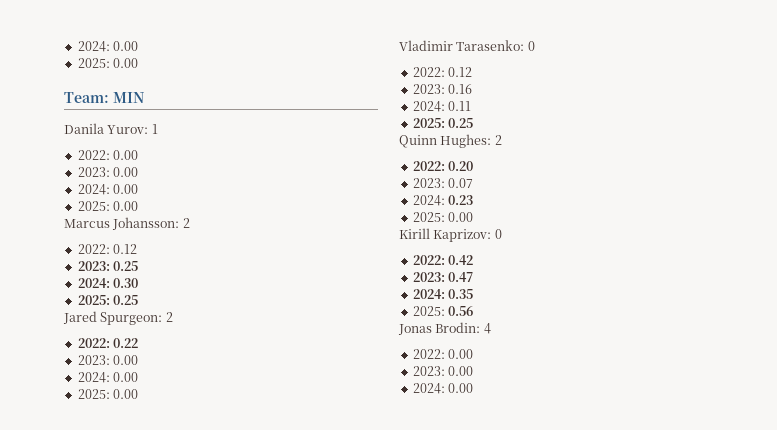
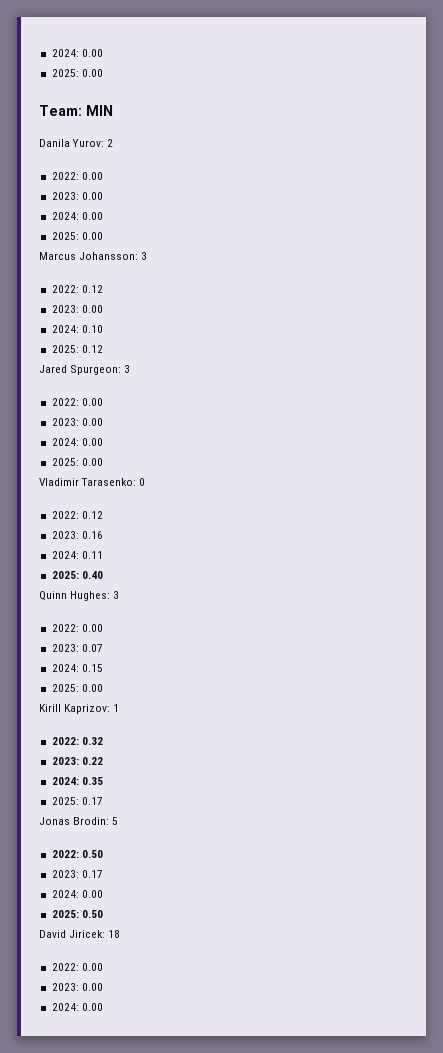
[151,124,158,134] 1 -> [107,139,114,147] 2
[182,218,190,228] [77,244,138,254] [77,261,139,271] [77,278,139,288] [77,295,139,305] 2 // 2022: 0.12 // 2023: 0.25 // 2024: 0.30 // 2025: 0.25 -> [141,252,148,260] [51,285,103,293] [51,305,103,313] [51,325,103,333] [51,345,103,353] 3 // 2022: 0.12 // 2023: 0.00 // 2024: 0.10 // 2025: 0.12
[165,312,173,322] [77,338,139,348] 2 // 2022: 0.22 -> [124,365,131,373] [51,398,103,406] 3 // 2022: 0.00
[448,118,474,128] 0.25 -> [81,571,103,579] 0.40
[494,135,502,145] [412,161,474,171] 2 // 2022: 0.20 -> [113,591,120,599] [51,624,103,632] 3 // 2022: 0.00
[448,195,474,205] 0.23 -> [81,664,103,672] 0.15
[494,229,502,239] [412,255,474,265] [412,272,474,282] 0 // 2022: 0.42 // 2023: 0.47 -> [113,704,120,712] [51,737,103,745] [51,757,103,765] 1 // 2022: 0.32 // 2023: 0.22
[448,306,474,316] 0.56 -> [81,797,103,805] 0.17
[483,323,491,334] 4 -> [112,817,119,825] [51,850,103,858] [51,870,103,878] [51,890,103,898] [51,910,103,918] [39,930,121,938] 5 // 2022: 0.50 // 2023: 0.17 // 2024: 0.00 // 2025: 0.50 // David Jiricek: 18

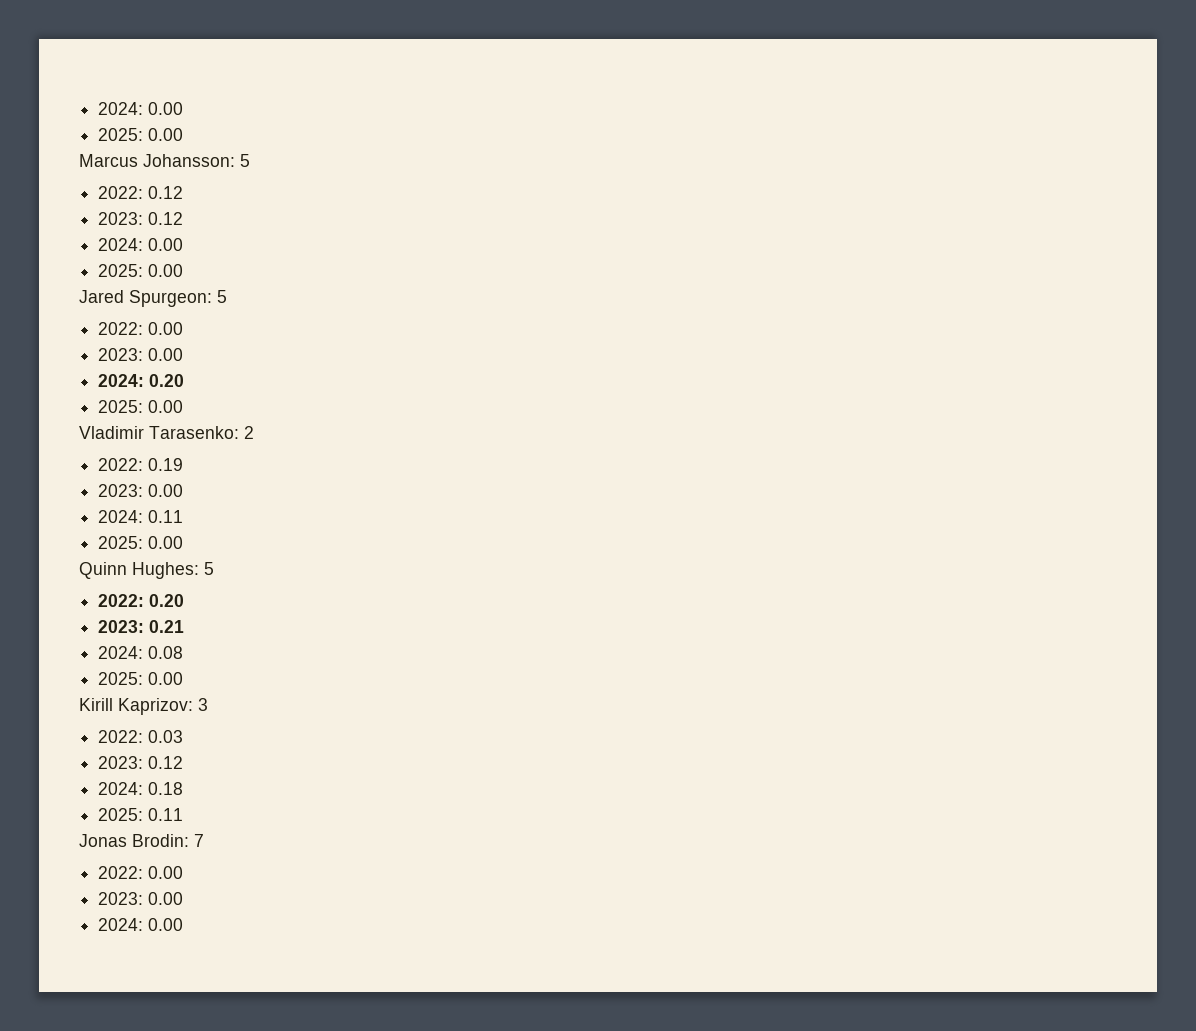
[51,49,103,57] [51,69,103,77] [39,105,113,116] [39,139,114,147] [51,172,103,180] [51,192,103,200] [51,212,103,220] [51,232,103,240] [39,252,148,260] [51,285,103,293] [51,305,103,313] [51,325,103,333] [51,345,103,353] [39,365,131,375] [51,398,103,406] [51,418,103,426] [51,438,103,446] [51,458,103,466] [39,478,146,486] [51,511,103,519] [51,531,103,539] [51,551,103,559] [51,571,103,579] [39,591,120,601] [51,624,103,632] [51,644,103,652] [51,664,103,672] [51,684,103,692] [39,704,120,714] [51,737,103,745] [51,757,103,765] [51,777,103,785] [51,797,103,805] [39,817,119,825] [51,850,103,858] [51,870,103,878] [51,890,103,898] [51,910,103,918] [39,930,121,938] [51,963,103,971] [51,983,103,991] [51,1003,103,1011] 2024: 0.00 // 2025: 0.00 // Team: MIN // Danila Yurov: 2 // 2022: 0.00 // 2023: 0.00 // 2024: 0.00 // 2025: 0.00 // Marcus Johansson: 3 // 2022: 0.12 // 2023: 0.00 // 2024: 0.10 // 2025: 0.12 // Jared Spurgeon: 3 // 2022: 0.00 // 2023: 0.00 // 2024: 0.00 // 2025: 0.00 // Vladimir Tarasenko: 0 // 2022: 0.12 // 2023: 0.16 // 2024: 0.11 // 2025: 0.40 // Quinn Hughes: 3 // 2022: 0.00 // 2023: 0.07 // 2024: 0.15 // 2025: 0.00 // Kirill Kaprizov: 1 // 2022: 0.32 // 2023: 0.22 // 2024: 0.35 // 2025: 0.17 // Jonas Brodin: 5 // 2022: 0.50 // 2023: 0.17 // 2024: 0.00 // 2025: 0.50 // David Jiricek: 18 // 2022: 0.00 // 2023: 0.00 // 2024: 0.00 -> [98,102,184,115] [98,128,184,141] [79,154,250,167] [98,186,184,199] [98,212,184,225] [98,238,184,251] [98,264,184,277] [79,290,227,307] [98,322,184,335] [98,348,184,361] [98,374,185,387] [98,400,184,413] [79,426,254,439] [98,458,184,471] [98,484,184,497] [98,510,184,523] [98,536,184,549] [79,562,214,579] [98,594,185,607] [98,620,185,633] [98,646,184,659] [98,672,184,685] [79,698,208,715] [98,730,184,743] [98,756,184,769] [98,782,184,795] [98,808,184,821] [79,834,204,847] [98,866,184,879] [98,892,184,905] [98,918,184,931] 2024: 0.00 // 2025: 0.00 // Marcus Johansson: 5 // 2022: 0.12 // 2023: 0.12 // 2024: 0.00 // 2025: 0.00 // Jared Spurgeon: 5 // 2022: 0.00 // 2023: 0.00 // 2024: 0.20 // 2025: 0.00 // Vladimir Tarasenko: 2 // 2022: 0.19 // 2023: 0.00 // 2024: 0.11 // 2025: 0.00 // Quinn Hughes: 5 // 2022: 0.20 // 2023: 0.21 // 2024: 0.08 // 2025: 0.00 // Kirill Kaprizov: 3 // 2022: 0.03 // 2023: 0.12 // 2024: 0.18 // 2025: 0.11 // Jonas Brodin: 7 // 2022: 0.00 // 2023: 0.00 // 2024: 0.00

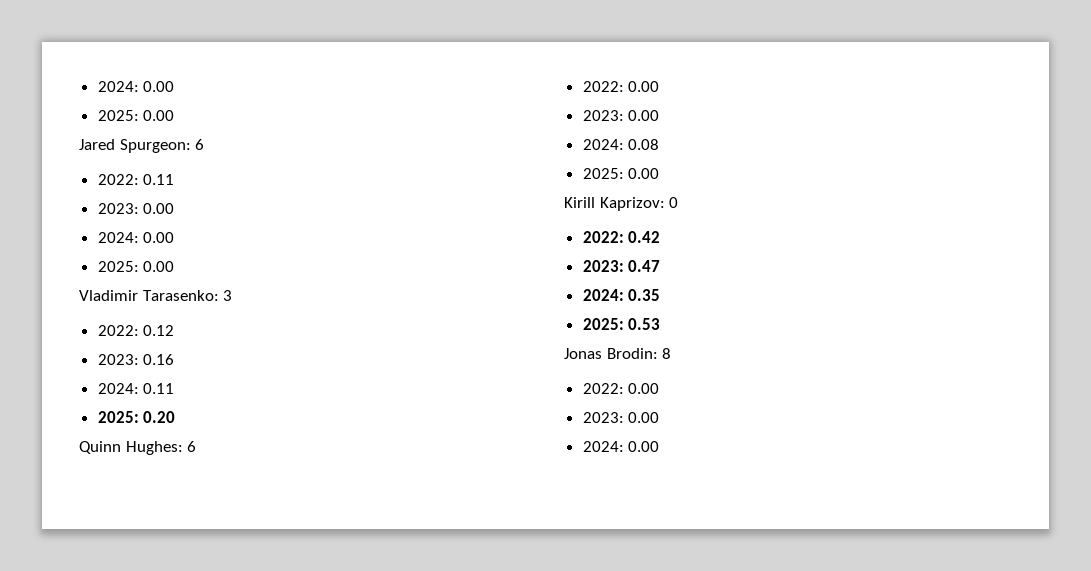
[98,102,184,115] [98,128,184,141] [79,154,250,167] [98,186,184,199] [98,212,184,225] [98,238,184,251] [98,264,184,277] [79,290,227,307] [98,322,184,335] [98,348,184,361] [98,374,185,387] [98,400,184,413] [79,426,254,439] [98,458,184,471] [98,484,184,497] [98,510,184,523] [98,536,184,549] [79,562,214,579] [98,594,185,607] [98,620,185,633] 2024: 0.00 // 2025: 0.00 // Marcus Johansson: 5 // 2022: 0.12 // 2023: 0.12 // 2024: 0.00 // 2025: 0.00 // Jared Spurgeon: 5 // 2022: 0.00 // 2023: 0.00 // 2024: 0.20 // 2025: 0.00 // Vladimir Tarasenko: 2 // 2022: 0.19 // 2023: 0.00 // 2024: 0.11 // 2025: 0.00 // Quinn Hughes: 5 // 2022: 0.20 // 2023: 0.21 -> [97,81,175,92] [97,110,175,121] [79,139,205,153] [97,174,175,185] [97,203,175,214] [97,232,175,243] [97,261,175,272] [79,290,233,301] [97,325,175,336] [97,354,175,365] [97,383,175,394] [97,411,176,423] [79,441,197,455] [582,81,660,92] [582,110,660,121] 2024: 0.00 // 2025: 0.00 // Jared Spurgeon: 6 // 2022: 0.11 // 2023: 0.00 // 2024: 0.00 // 2025: 0.00 // Vladimir Tarasenko: 3 // 2022: 0.12 // 2023: 0.16 // 2024: 0.11 // 2025: 0.20 // Quinn Hughes: 6 // 2022: 0.00 // 2023: 0.00
[198,698,208,711] [98,730,184,743] [98,756,184,769] [98,782,184,795] [98,808,184,821] 3 // 2022: 0.03 // 2023: 0.12 // 2024: 0.18 // 2025: 0.11 -> [669,197,679,208] [582,231,661,243] [582,260,661,272] [582,289,661,301] [582,318,661,330] 0 // 2022: 0.42 // 2023: 0.47 // 2024: 0.35 // 2025: 0.53
[194,834,204,847] 7 -> [662,348,672,359] 8

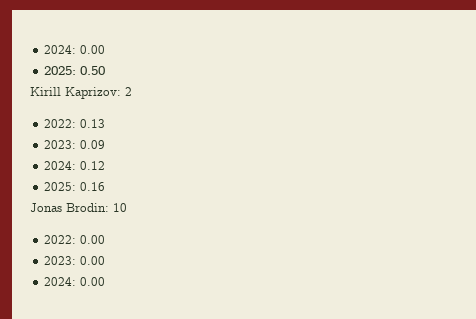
[97,81,175,92] [97,110,175,121] [79,139,205,153] [97,174,175,185] [97,203,175,214] [97,232,175,243] [97,261,175,272] [79,290,233,301] [97,325,175,336] [97,354,175,365] [97,383,175,394] [97,411,176,423] [79,441,197,455] [582,81,660,92] [582,110,660,121] [582,139,660,150] [582,168,660,179] 2024: 0.00 // 2025: 0.00 // Jared Spurgeon: 6 // 2022: 0.11 // 2023: 0.00 // 2024: 0.00 // 2025: 0.00 // Vladimir Tarasenko: 3 // 2022: 0.12 // 2023: 0.16 // 2024: 0.11 // 2025: 0.20 // Quinn Hughes: 6 // 2022: 0.00 // 2023: 0.00 // 2024: 0.08 // 2025: 0.00 -> [44,45,106,54] [44,66,106,75] 2024: 0.00 // 2025: 0.50
[669,197,679,208] [582,231,661,243] [582,260,661,272] [582,289,661,301] [582,318,661,330] 0 // 2022: 0.42 // 2023: 0.47 // 2024: 0.35 // 2025: 0.53 -> [125,87,132,96] [44,119,106,128] [44,140,106,149] [44,161,106,170] [44,182,106,191] 2 // 2022: 0.13 // 2023: 0.09 // 2024: 0.12 // 2025: 0.16
[662,348,672,359] 8 -> [113,203,127,212] 10

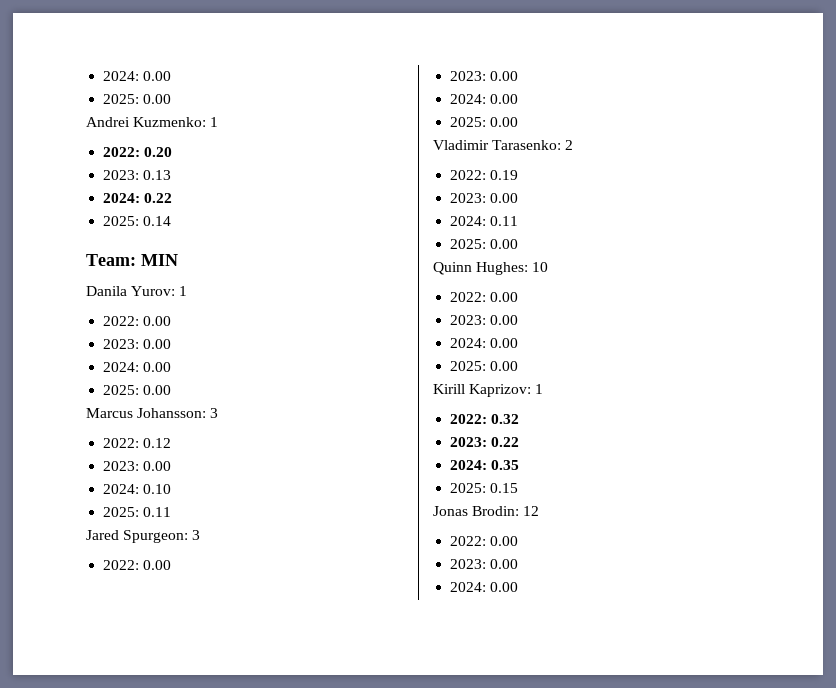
[44,45,106,54] [44,66,106,75] [30,87,121,99] 2024: 0.00 // 2025: 0.50 // Kirill Kaprizov: -> [103,71,172,81] [103,94,172,104] [86,117,219,127] [103,147,173,157] [103,170,172,180] [103,193,173,203] [103,216,172,226] [86,254,178,266] [86,286,188,296] [103,316,172,326] [103,339,172,349] [103,362,172,372] [103,385,172,395] [86,408,219,418] [103,438,172,448] [103,461,172,471] [103,484,172,494] [103,507,172,517] [86,530,201,543] [103,560,172,570] [450,71,519,81] [450,94,519,104] [450,117,519,127] [433,140,562,150] 2024: 0.00 // 2025: 0.00 // Andrei Kuzmenko: 1 // 2022: 0.20 // 2023: 0.13 // 2024: 0.22 // 2025: 0.14 // Team: MIN // Danila Yurov: 1 // 2022: 0.00 // 2023: 0.00 // 2024: 0.00 // 2025: 0.00 // Marcus Johansson: 3 // 2022: 0.12 // 2023: 0.00 // 2024: 0.10 // 2025: 0.11 // Jared Spurgeon: 3 // 2022: 0.00 // 2023: 0.00 // 2024: 0.00 // 2025: 0.00 // Vladimir Tarasenko:
[80,119,106,128] [44,140,106,149] [44,161,106,170] [44,182,106,191] [30,203,109,212] 0.13 // 2023: 0.09 // 2024: 0.12 // 2025: 0.16 // Jonas Brodin: -> [490,170,519,180] [450,193,519,203] [450,216,519,226] [450,239,519,249] [433,262,529,275] 0.19 // 2023: 0.00 // 2024: 0.11 // 2025: 0.00 // Quinn Hughes:
(106, 281) none -> [450,361,519,371] [433,384,544,397] [450,414,520,424] [450,437,520,447] [450,460,520,470] [450,483,519,493] [433,506,540,516] [450,536,519,546] [450,559,519,569] [450,582,519,592] // 2025: 0.00 // Kirill Kaprizov: 1 // 2022: 0.32 // 2023: 0.22 // 2024: 0.35 // 2025: 0.15 // Jonas Brodin: 12 // 2022: 0.00 // 2023: 0.00 // 2024: 0.00

